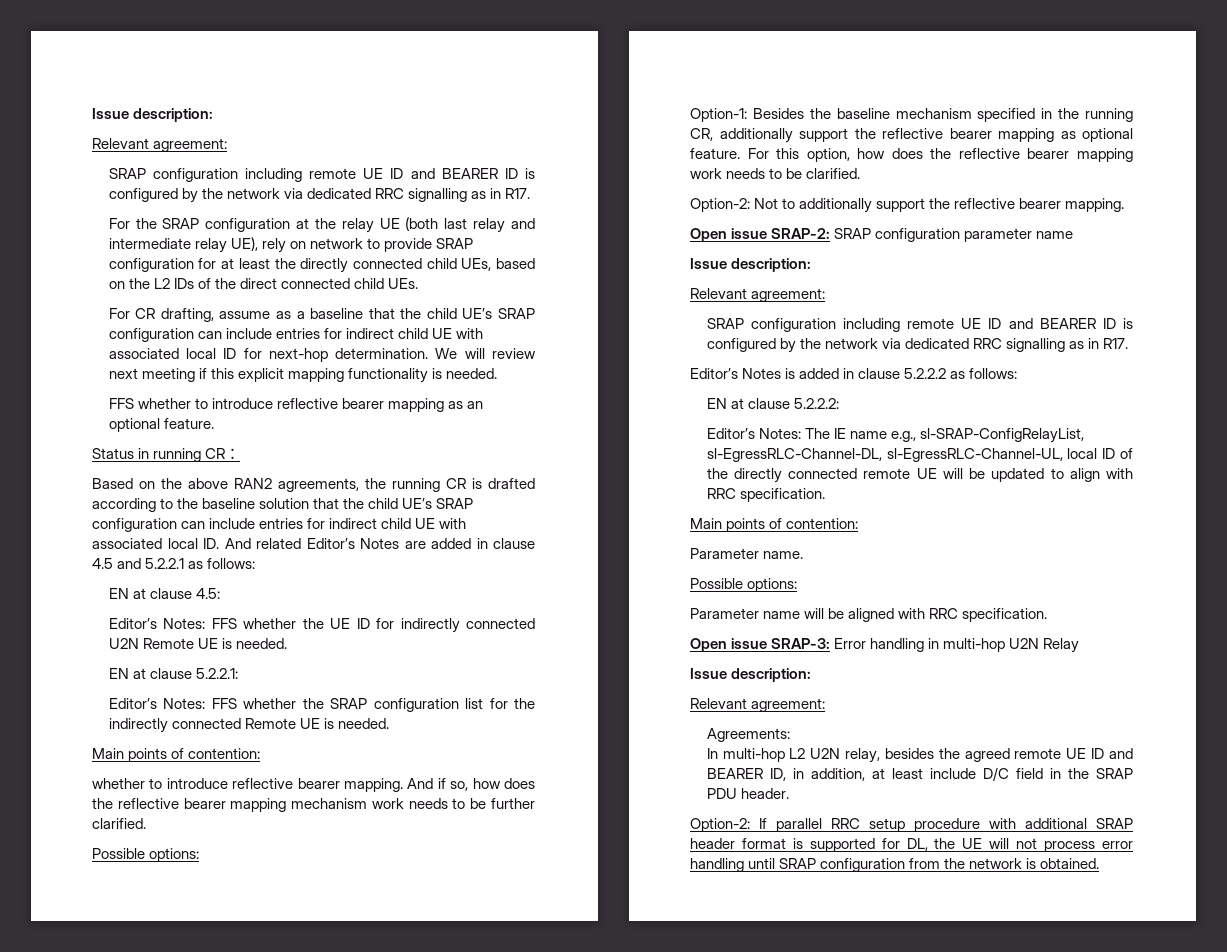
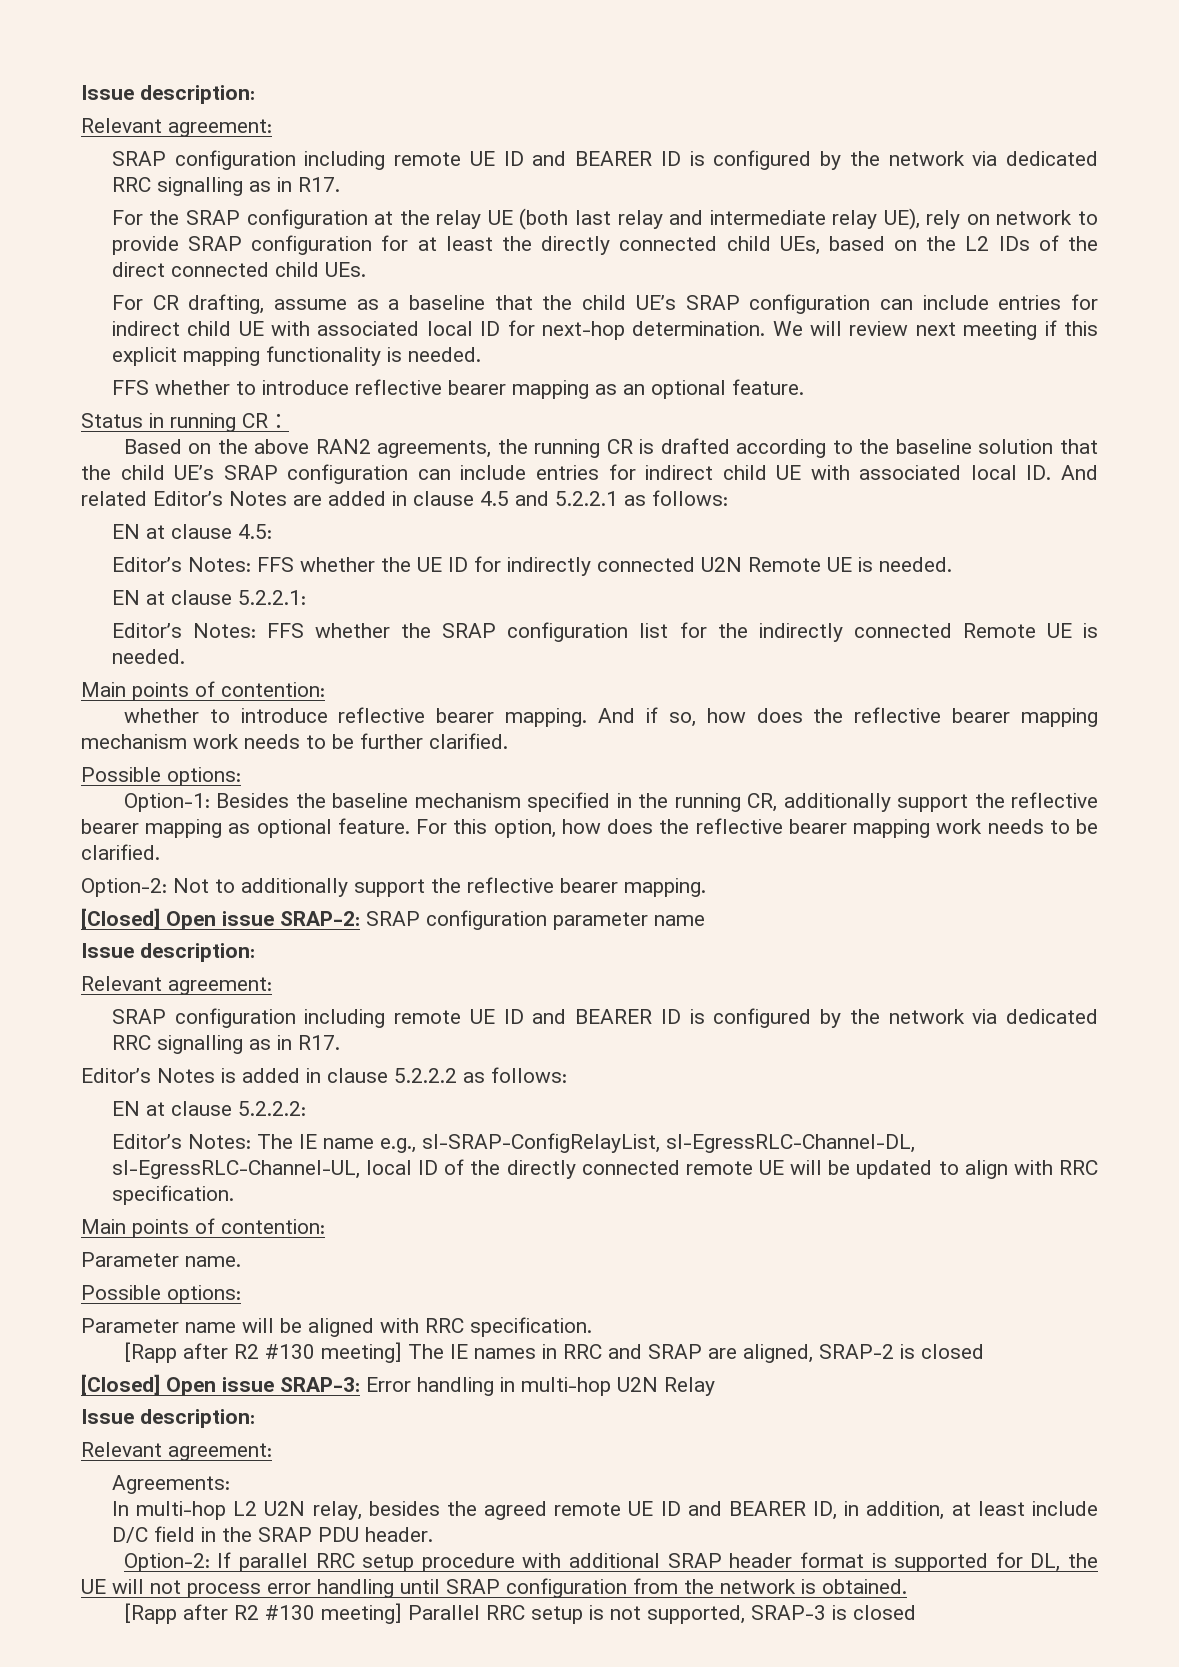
(1125, 205) none -> [81,908,160,929] [Closed]
(1048, 615) none -> [123,1342,984,1363] [81,1374,160,1395] [Rapp after R2 #130 meeting] The IE names in RRC and SRAP are aligned, SRAP-2 is closed // [Closed]
(1100, 863) none -> [123,1603,916,1624] // [Rapp after R2 #130 meeting] Parallel RRC setup is not supported, SRAP-3 is closed

